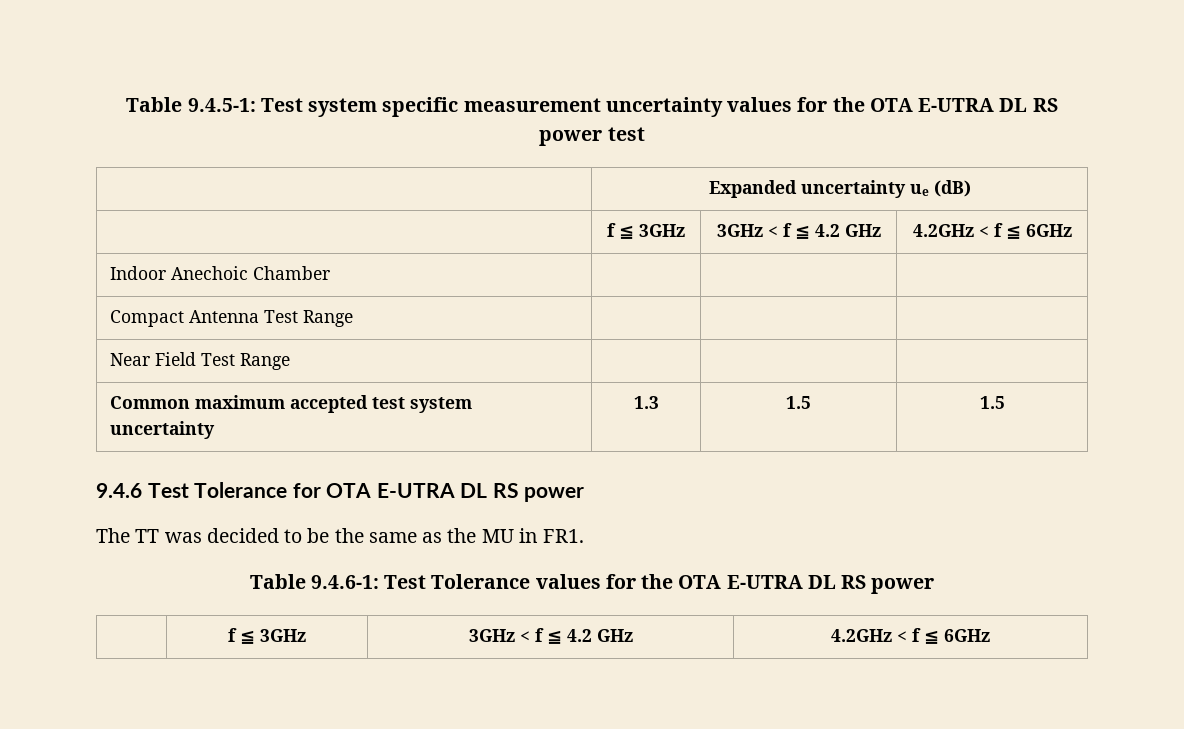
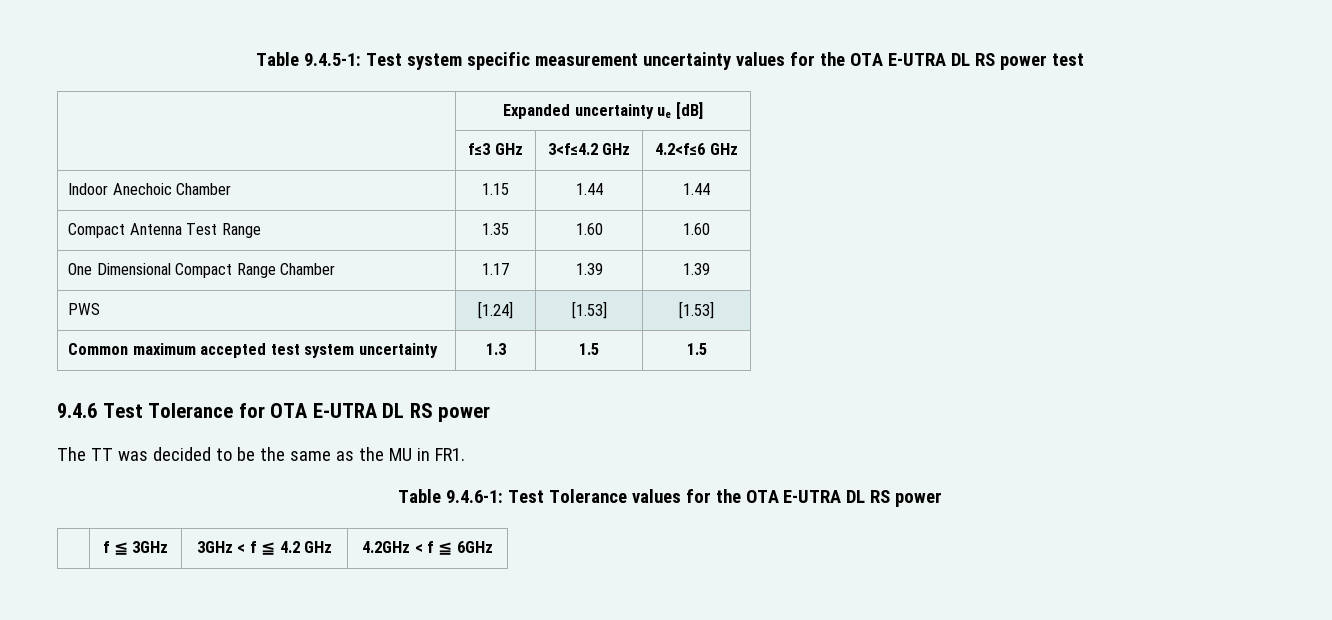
[933,180,971,197] [607,223,685,239] [716,223,881,239] [912,223,1072,239] (dB) // | f ≦ 3GHz | 3GHz < f ≦ 4.2 GHz | 4.2GHz < f ≦ 6GHz -> [675,102,703,119] [468,143,523,155] [547,143,631,155] [655,143,738,155] [dB] // | f≤3 GHz | 3<f≤4.2 GHz | 4.2<f≤6 GHz
(331, 273) | | -> [482,183,509,195] [575,183,603,195] [683,183,710,195] 1.15 | 1.44 | 1.44
[110,352,291,370] | | // Near Field Test Range | | | -> [482,223,509,235] [575,223,603,235] [683,223,710,235] [68,263,336,278] [482,263,509,275] [575,263,603,275] [683,263,710,275] [68,303,101,315] [478,301,513,319] [571,301,607,319] [679,301,714,319] 1.35 | 1.60 | 1.60 // One Dimensional Compact Range Chamber | 1.17 | 1.39 | 1.39 // PWS | [1.24] | [1.53] | [1.53]

